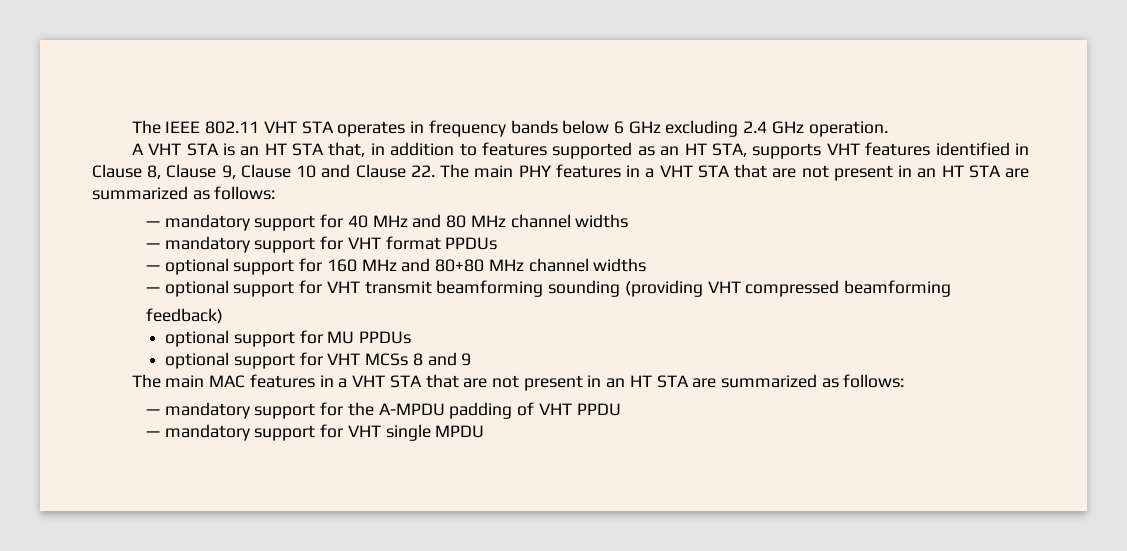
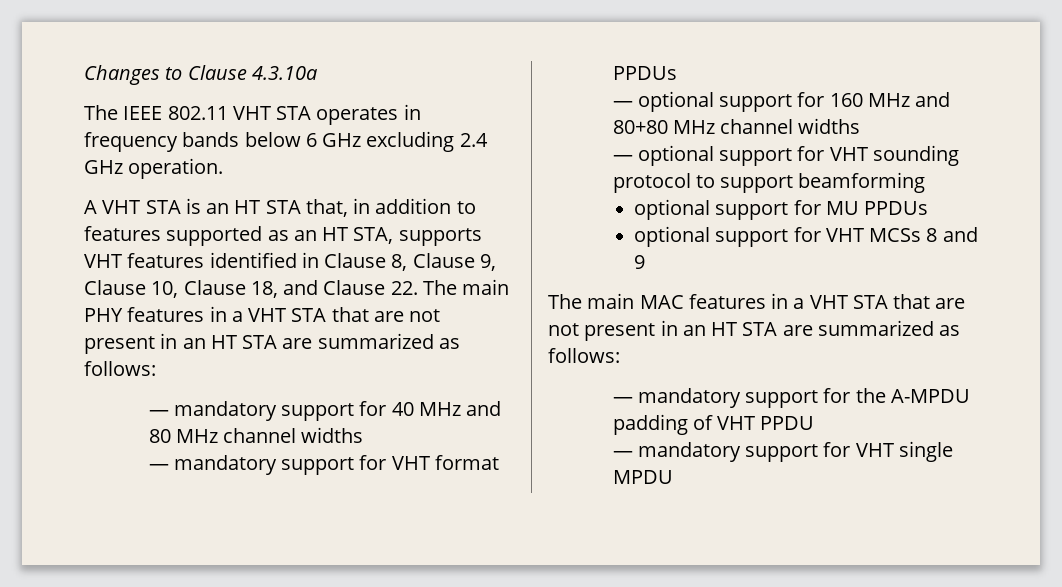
(131, 127) none -> [84,65,317,85] Changes to Clause 4.3.10a //
[296,165,317,178] 10 -> [151,280,278,298] 10, Clause 18,
[364,280,952,297] [146,308,224,324] transmit beamforming sounding (providing VHT compressed beamforming // feedback) -> [872,145,959,166] [612,172,926,193] sounding protocol to support beamforming

